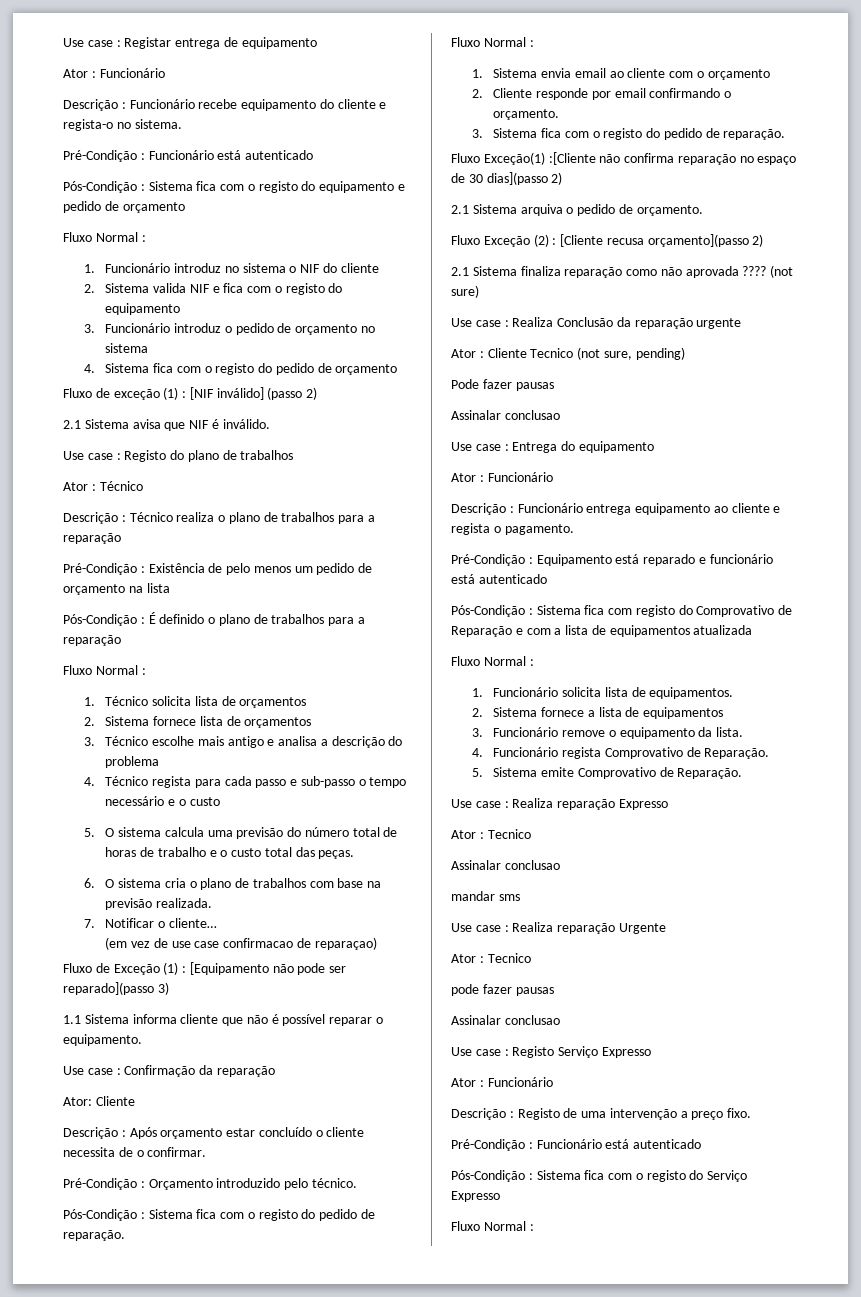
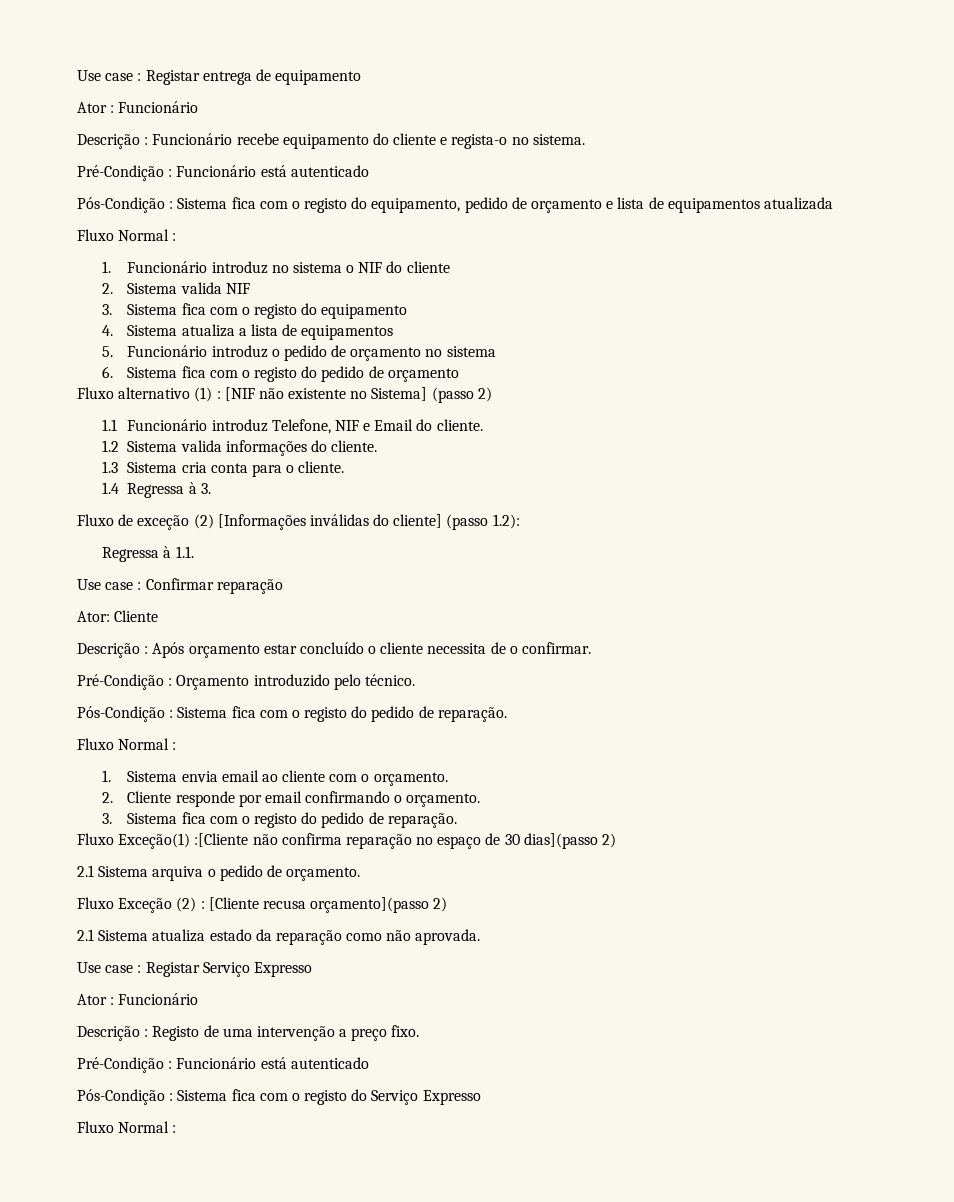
[319,181,406,193] [63,201,185,213] equipamento e pedido de orçamento -> [371,197,833,213] equipamento, pedido de orçamento e lista de equipamentos atualizada
[212,286,220,293] e -> [102,304,178,315] // 3. Sistema
[84,324,96,333] 3. -> [102,324,394,340] [102,346,114,357] 4. Sistema atualiza a lista de equipamentos // 5.
[84,364,96,373] 4. -> [102,366,114,378] 6.
[95,388,160,400] de exceção -> [118,387,191,399] alternativo
[216,387,318,400] [63,419,270,431] [63,450,294,462] [63,481,143,491] [63,512,376,524] [63,533,121,544] [63,563,373,575] [63,583,170,595] [63,612,366,626] [63,635,121,646] [63,665,146,675] [84,696,307,708] [84,716,312,728] [84,736,403,748] [105,756,160,768] [84,776,407,788] [105,796,220,806] [84,827,398,839] [105,847,355,859] [84,878,382,890] [105,898,212,910] [84,918,217,928] [105,937,377,950] [63,962,347,975] [63,982,169,995] [63,1014,384,1026] [63,1034,142,1046] [63,1065,214,1077] inválido] (passo 2) // 2.1 Sistema avisa que NIF é inválido. // Use case : Registo do plano de trabalhos // Ator : Técnico // Descrição : Técnico realiza o plano de trabalhos para a reparação // Pré-Condição : Existência de pelo menos um pedido de orçamento na lista // Pós-Condição : É definido o plano de trabalhos para a reparação // Fluxo Normal : // 1. Técnico solicita lista de orçamentos // 2. Sistema fornece lista de orçamentos // 3. Técnico escolhe mais antigo e analisa a descrição do problema // 4. Técnico regista para cada passo e sub-passo o tempo necessário e o custo // 5. O sistema calcula uma previsão do número total de horas de trabalho e o custo total das peças. // 6. O sistema cria o plano de trabalhos com base na previsão realizada. // 7. Notificar o cliente… // (em vez de use case confirmacao de reparaçao) // Fluxo de Exceção (1) : [Equipamento não pode ser reparado](passo 3) // 1.1 Sistema informa cliente que não é possível reparar o equipamento. // Use case : Confirmação da -> [258,387,492,403] [102,419,483,434] [102,440,378,456] [102,461,345,477] [102,482,211,498] [77,514,520,530] [102,546,194,562] [77,578,214,590] não existente no Sistema] (passo 2) // 1.1 Funcionário introduz Telefone, NIF e Email do cliente. // 1.2 Sistema valida informações do cliente. // 1.3 Sistema cria conta para o cliente. // 1.4 Regressa à 3. // Fluxo de exceção (2) [Informações inválidas do cliente] (passo 1.2): // Regressa à 1.1. // Use case : Confirmar
[707,69,770,80] orçamento -> [373,772,448,786] orçamento.
[520,265,794,278] [451,285,479,298] [451,317,742,329] [451,347,685,360] [451,379,554,391] [451,410,560,420] [451,441,654,453] [451,472,553,482] [451,503,781,515] [451,523,574,535] [451,554,773,566] [451,574,547,584] [451,605,793,617] [451,625,753,637] [451,656,534,666] [472,687,734,699] [472,707,724,719] [472,727,744,739] [472,747,770,759] [472,767,743,779] [451,798,668,810] [451,829,531,839] [451,860,560,870] [451,891,520,901] [451,922,666,934] [451,953,531,963] [451,984,554,996] [451,1015,560,1025] [451,1046,555,1058] finaliza reparação como não aprovada ???? (not sure) // Use case : Realiza Conclusão da reparação urgente // Ator : Cliente Tecnico (not sure, pending) // Pode fazer pausas // Assinalar conclusao // Use case : Entrega do equipamento // Ator : Funcionário // Descrição : Funcionário entrega equipamento ao cliente e regista o pagamento. // Pré-Condição : Equipamento está reparado e funcionário está autenticado // Pós-Condição : Sistema fica com registo do Comprovativo de Reparação e com a lista de equipamentos atualizada // Fluxo Normal : // 1. Funcionário solicita lista de equipamentos. // 2. Sistema fornece a lista de equipamentos // 3. Funcionário remove o equipamento da lista. // 4. Funcionário regista Comprovativo de Reparação. // 5. Sistema emite Comprovativo de Reparação. // Use case : Realiza reparação Expresso // Ator : Tecnico // Assinalar conclusao // mandar sms // Use case : Realiza reparação Urgente // Ator : Tecnico // pode fazer pausas // Assinalar conclusao // Use case : Registo -> [152,929,481,945] [77,962,200,977] atualiza estado da reparação como não aprovada. // Use case : Registar

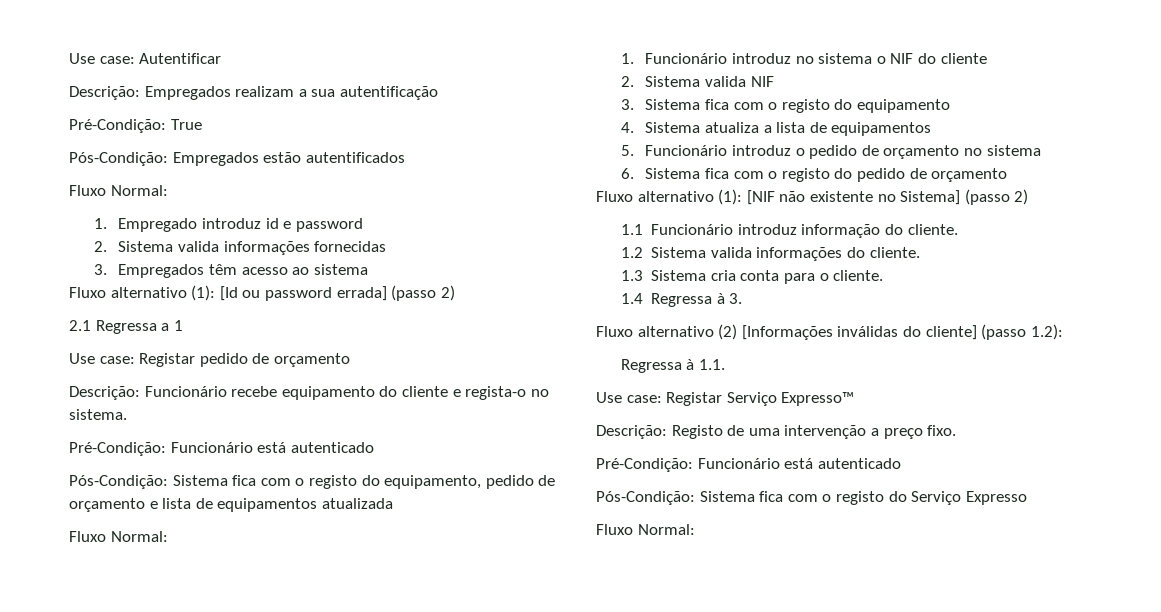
[77,69,362,85] [77,101,199,113] [77,134,149,149] Use case : Registar entrega de equipamento // Ator : Funcionário // Descrição : -> [69,53,222,64] [69,86,438,100] [69,119,202,133] [69,152,405,166] [69,185,168,196] [93,218,363,232] [93,241,387,255] [93,264,368,278] [69,285,455,301] [69,320,183,334] [69,353,350,367] [69,386,140,400] Use case: Autentificar // Descrição: Empregados realizam a sua autentificação // Pré-Condição: True // Pós-Condição: Empregados estão autentificados // Fluxo Normal: // 1. Empregado introduz id e password // 2. Sistema valida informações fornecidas // 3. Empregados têm acesso ao sistema // Fluxo alternativo (1): [Id ou password errada] (passo 2) // 2.1 Regressa a 1 // Use case: Registar pedido de orçamento // Descrição:
[77,165,369,181] [77,197,174,213] Pré-Condição : Funcionário está autenticado // Pós-Condição : -> [69,442,374,456] [69,475,168,489] Pré-Condição: Funcionário está autenticado // Pós-Condição:
[118,229,177,241] Normal : -> [110,531,168,542] Normal:
[194,387,221,402] (1) : -> [718,189,743,205] (1):
[271,419,414,434] Telefone, NIF e Email -> [801,224,881,238] informação
[118,514,190,530] de exceção -> [637,326,714,337] alternativo
[105,578,283,594] [77,610,159,622] [77,642,592,658] [77,674,415,690] [77,706,507,722] [77,738,177,750] [102,770,448,786] [102,791,481,807] [102,812,457,828] [77,833,617,849] [77,865,361,881] [77,897,448,913] [77,929,481,945] [77,962,312,977] [77,993,199,1005] [77,1026,149,1041] case : Confirmar reparação // Ator: Cliente // Descrição : Após orçamento estar concluído o cliente necessita de o confirmar. // Pré-Condição : Orçamento introduzido pelo técnico. // Pós-Condição : Sistema fica com o registo do pedido de reparação. // Fluxo Normal : // 1. Sistema envia email ao cliente com o orçamento. // 2. Cliente responde por email confirmando o orçamento. // 3. Sistema fica com o registo do pedido de reparação. // Fluxo Exceção(1) :[Cliente não confirma reparação no espaço de 30 dias](passo 2) // 2.1 Sistema arquiva o pedido de orçamento. // Fluxo Exceção (2) : [Cliente recusa orçamento](passo 2) // 2.1 Sistema atualiza estado da reparação como não aprovada. // Use case : Registar Serviço Expresso // Ator : Funcionário // Descrição : -> [626,392,855,406] [596,425,667,439] case: Registar Serviço Expresso™ // Descrição:
[77,1057,369,1073] [77,1089,174,1105] Pré-Condição : Funcionário está autenticado // Pós-Condição : -> [596,458,901,472] [596,491,695,505] Pré-Condição: Funcionário está autenticado // Pós-Condição:
[118,1121,177,1133] Normal : -> [637,524,695,535] Normal:

